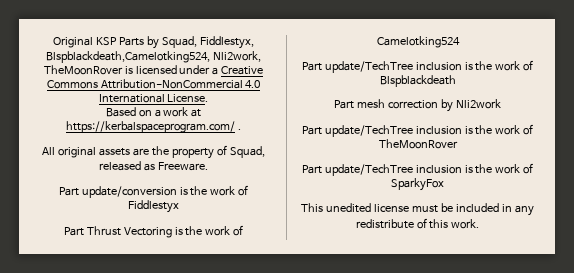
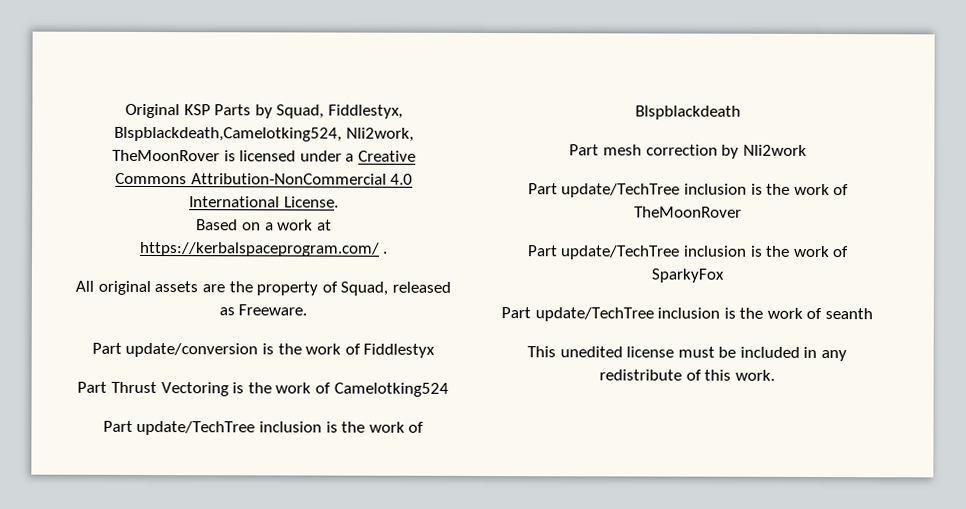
(444, 184) none -> [500,307,874,322] // Part update/TechTree inclusion is the work of seanth

